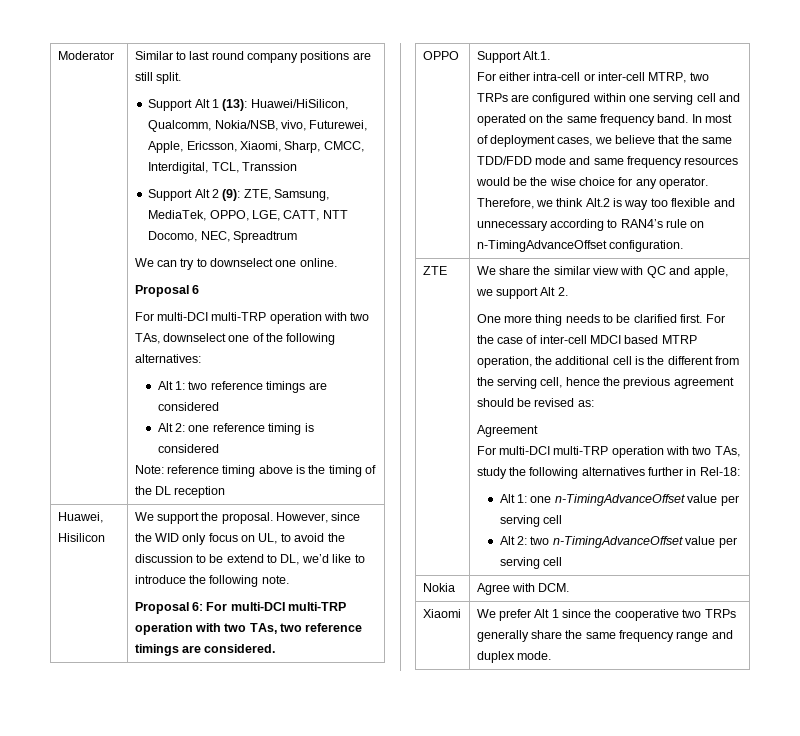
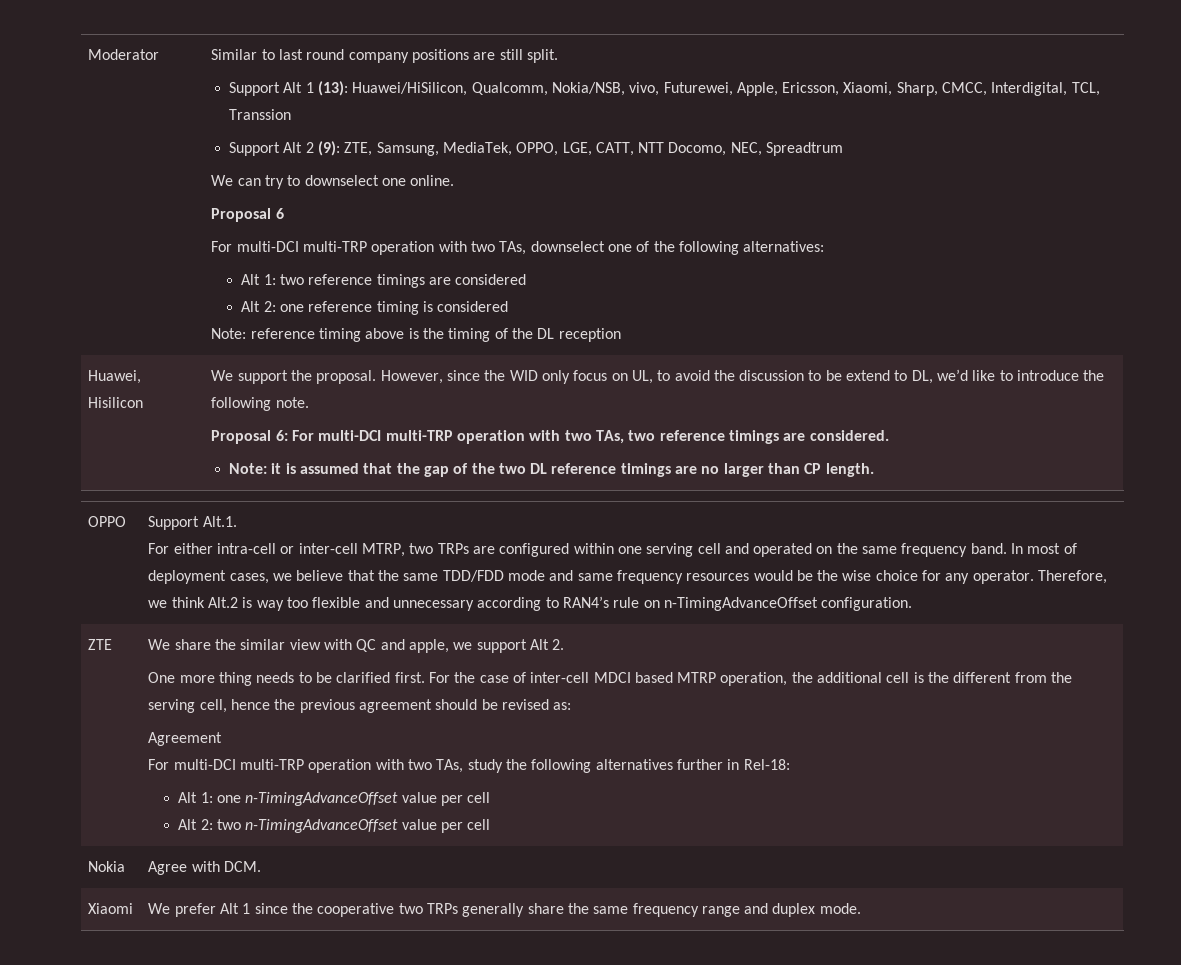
(276, 648) none -> [228,463,874,477] // Note: it is assumed that the gap of the two DL reference timings are no larger than CP length.
[499,515,540,527] serving -> (463, 800) none
[499,557,540,569] serving -> (463, 827) none

